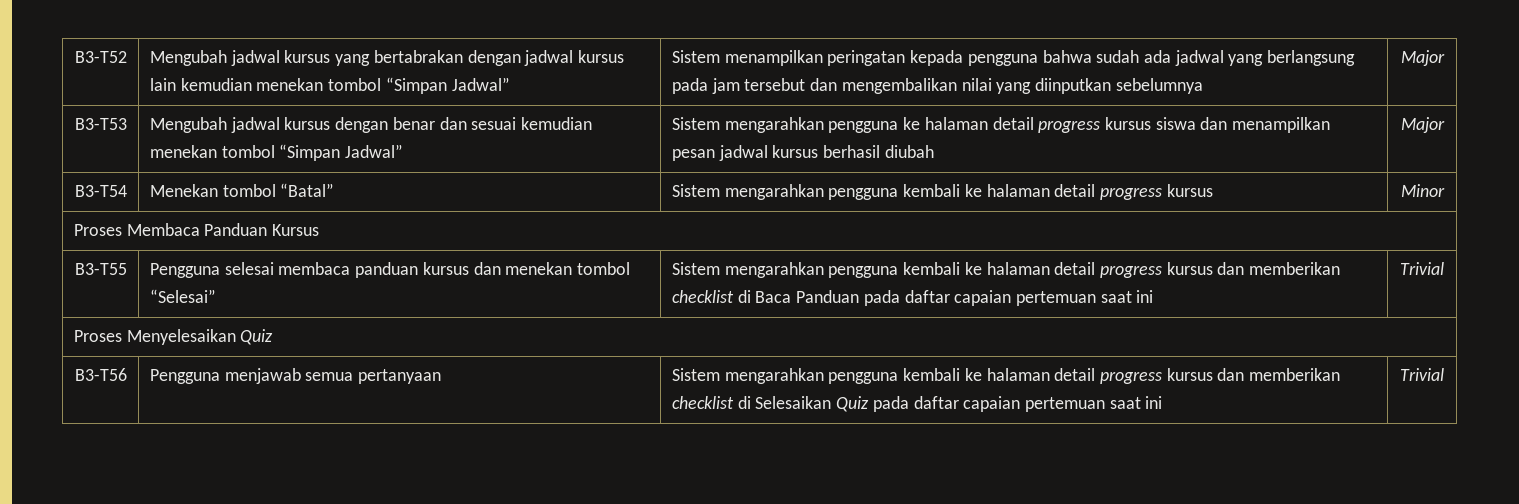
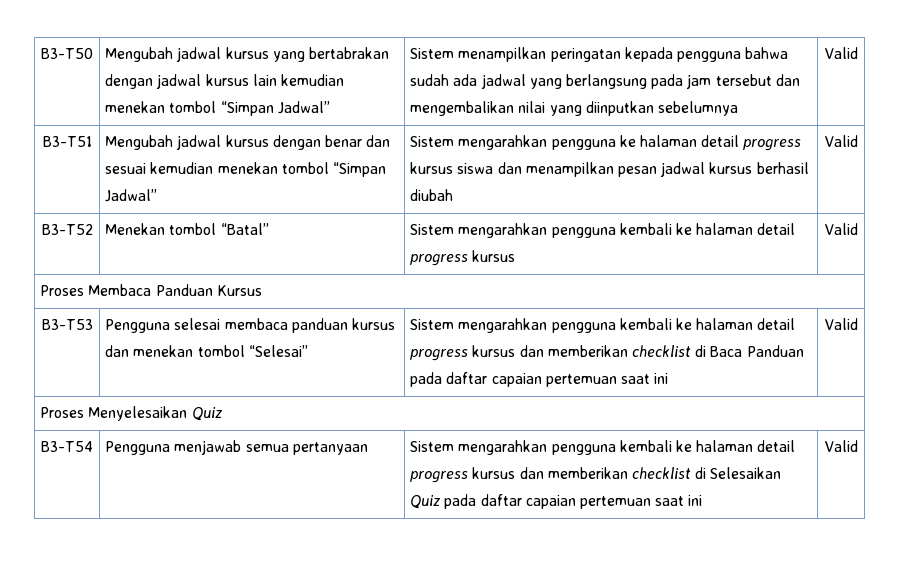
[74,51,127,63] B3-T52 -> [41,48,93,59] B3-T50
[1400,50,1445,66] [74,118,127,130] Major // B3-T53 -> [824,47,858,59] [42,136,92,147] Valid // B3-T51
[1400,117,1445,133] [74,185,127,197] Major // B3-T54 -> [824,135,858,147] [41,224,93,235] Valid // B3-T52
[1400,184,1445,197] Minor -> [824,223,858,235] Valid
[74,263,127,275] B3-T55 -> [41,319,93,330] B3-T53
[1400,262,1444,275] Trivial -> [824,318,858,330] Valid
[74,368,127,381] B3-T56 -> [41,441,93,452] B3-T54
[1400,368,1444,381] Trivial -> [824,440,858,452] Valid

